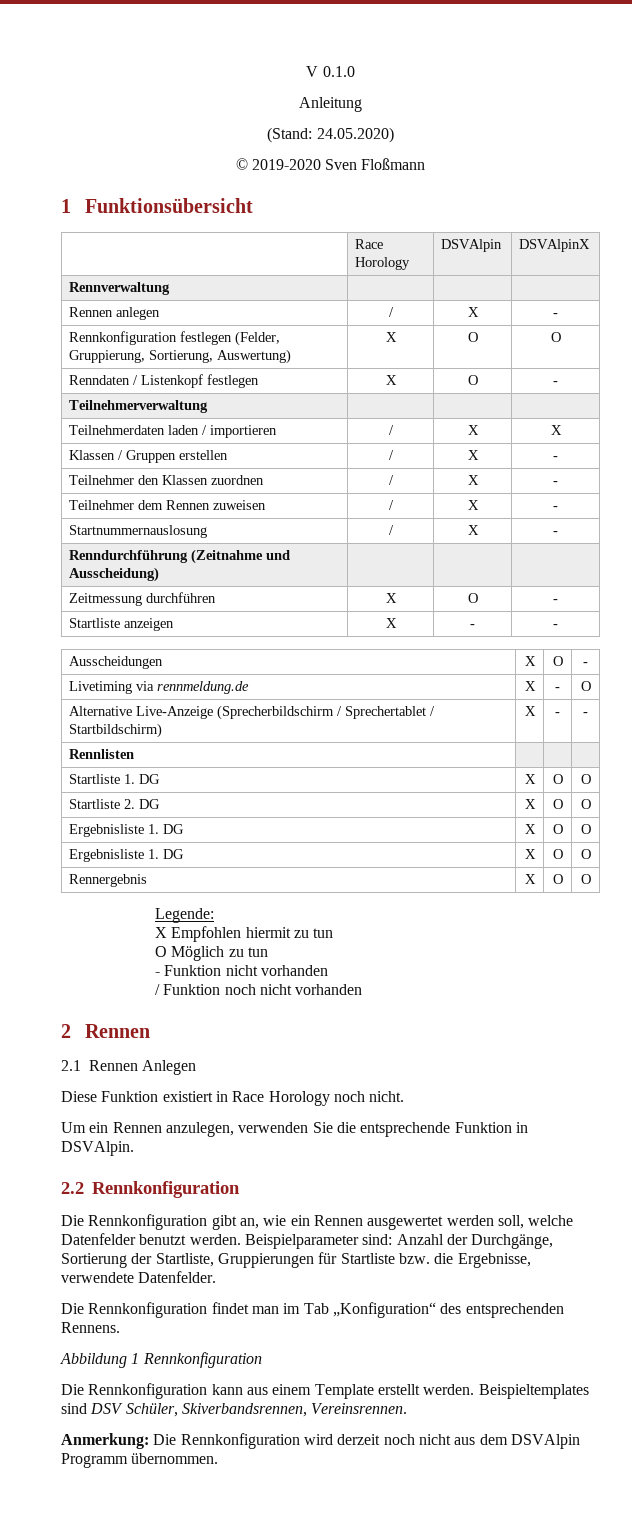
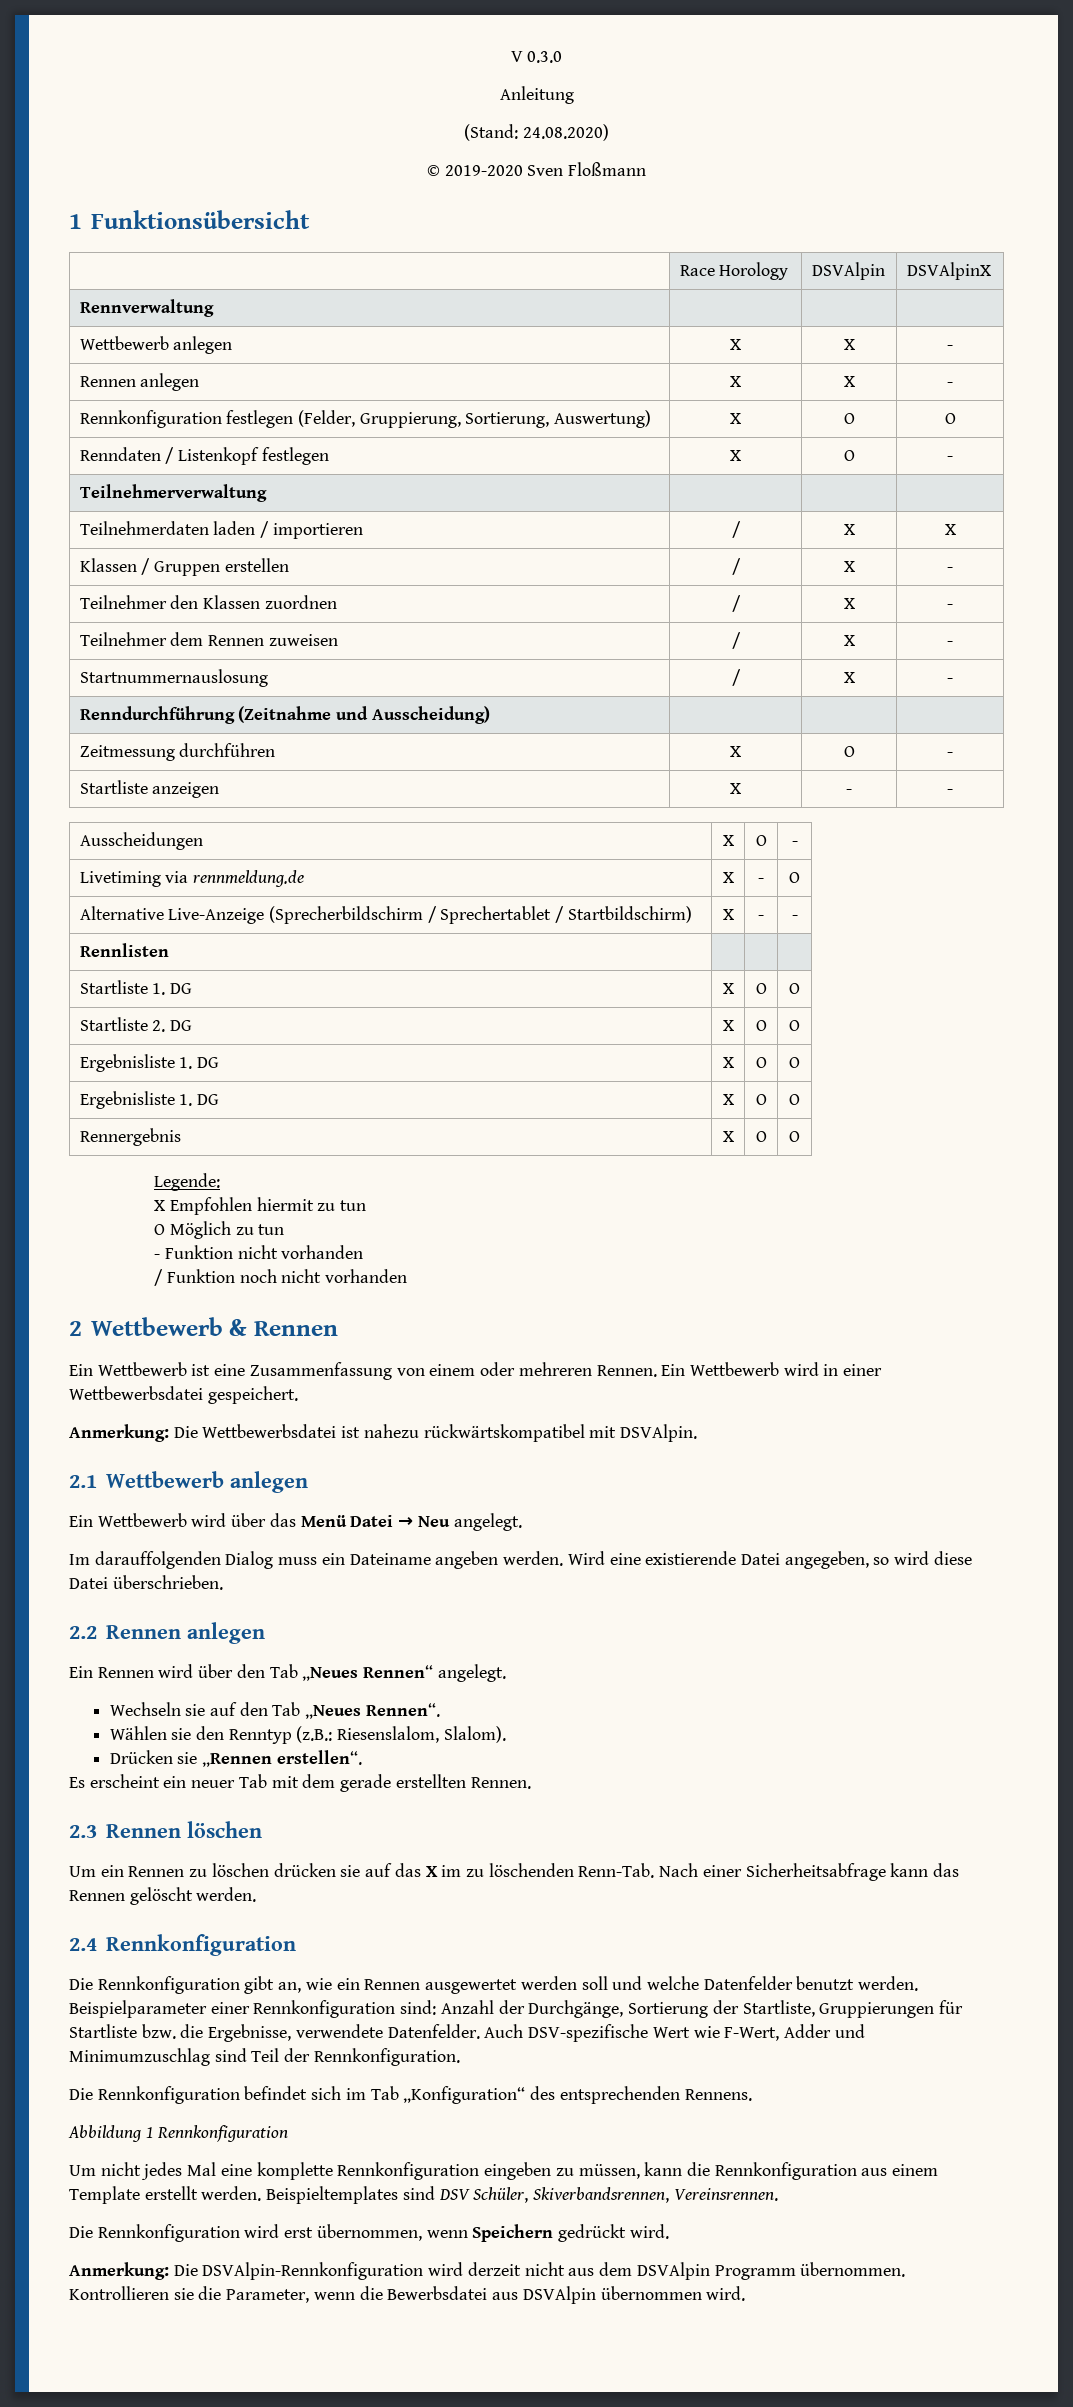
[322,66,355,77] 0.1.0 -> [527,51,563,63] 0.3.0
[316,127,394,143] 24.05.2020) -> [522,124,609,141] 24.08.2020)
(171, 288) none -> [79,336,233,354] [730,339,741,350] [843,339,855,350] [947,345,953,350] // Wettbewerb anlegen | X | X | -
[388,307,394,317] / -> [730,376,741,387] X
(71, 1031) none -> [90,1317,248,1336] Wettbewerb &
[61,1060,197,1075] [61,1091,405,1106] [61,1122,528,1137] [61,1141,134,1156] [61,1182,84,1194] 2.1 Rennen Anlegen // Diese Funktion existiert in Race Horology noch nicht. // Um ein Rennen anzulegen, verwenden Sie die entsprechende Funktion in DSVAlpin. // 2.2 -> [69,1362,883,1380] [69,1386,298,1404] [69,1424,698,1442] [69,1471,308,1493] [69,1513,522,1531] [69,1551,972,1569] [69,1575,223,1590] [69,1622,265,1644] [69,1664,506,1682] [109,1702,440,1719] [109,1726,506,1744] [109,1750,362,1767] [69,1774,531,1792] [69,1821,262,1838] [69,1863,960,1881] [69,1887,257,1905] [69,1938,97,1951] Ein Wettbewerb ist eine Zusammenfassung von einem oder mehreren Rennen. Ein Wettbewerb wird in einer Wettbewerbsdatei gespeichert. // Anmerkung: Die Wettbewerbsdatei ist nahezu rückwärtskompatibel mit DSVAlpin. // 2.1 Wettbewerb anlegen // Ein Wettbewerb wird über das Menü Datei → Neu angelegt. // Im darauffolgenden Dialog muss ein Dateiname angeben werden. Wird eine existierende Datei angegeben, so wird diese Datei überschrieben. // 2.2 Rennen anlegen // Ein Rennen wird über den Tab „Neues Rennen“ angelegt. // Wechseln sie auf den Tab „Neues Rennen“. // Wählen sie den Renntyp (z.B.: Riesenslalom, Slalom). // Drücken sie „Rennen erstellen“. // Es erscheint ein neuer Tab mit dem gerade erstellten Rennen. // 2.3 Rennen löschen // Um ein Rennen zu löschen drücken sie auf das X im zu löschenden Renn-Tab. Nach einer Sicherheitsabfrage kann das Rennen gelöscht werden. // 2.4
[497,1215,524,1229] soll, -> [581,1976,643,1990] soll und
(359, 1241) none -> [210,2000,396,2018] einer Rennkonfiguration
[61,1302,279,1318] // Die Rennkonfiguration findet man -> [484,2024,865,2042] [69,2048,460,2066] [69,2086,342,2104] Auch DSV-spezifische Wert wie F-Wert, Adder und Minimumzuschlag sind Teil der Rennkonfiguration. // Die Rennkonfiguration befindet sich
[61,1383,243,1399] Die Rennkonfiguration kann -> [69,2162,857,2180] Um nicht jedes Mal eine komplette Rennkonfiguration eingeben zu müssen, kann die Rennkonfiguration
[61,1433,149,1449] Anmerkung: -> (778, 2194) none
[337,1434,415,1445] derzeit noch -> [284,2224,669,2242] [69,2262,521,2280] erst übernommen, wenn Speichern gedrückt wird. // Anmerkung: Die DSVAlpin-Rennkonfiguration wird derzeit
(219, 1458) none -> [69,2286,746,2304] Kontrollieren sie die Parameter, wenn die Bewerbsdatei aus DSVAlpin übernommen wird.

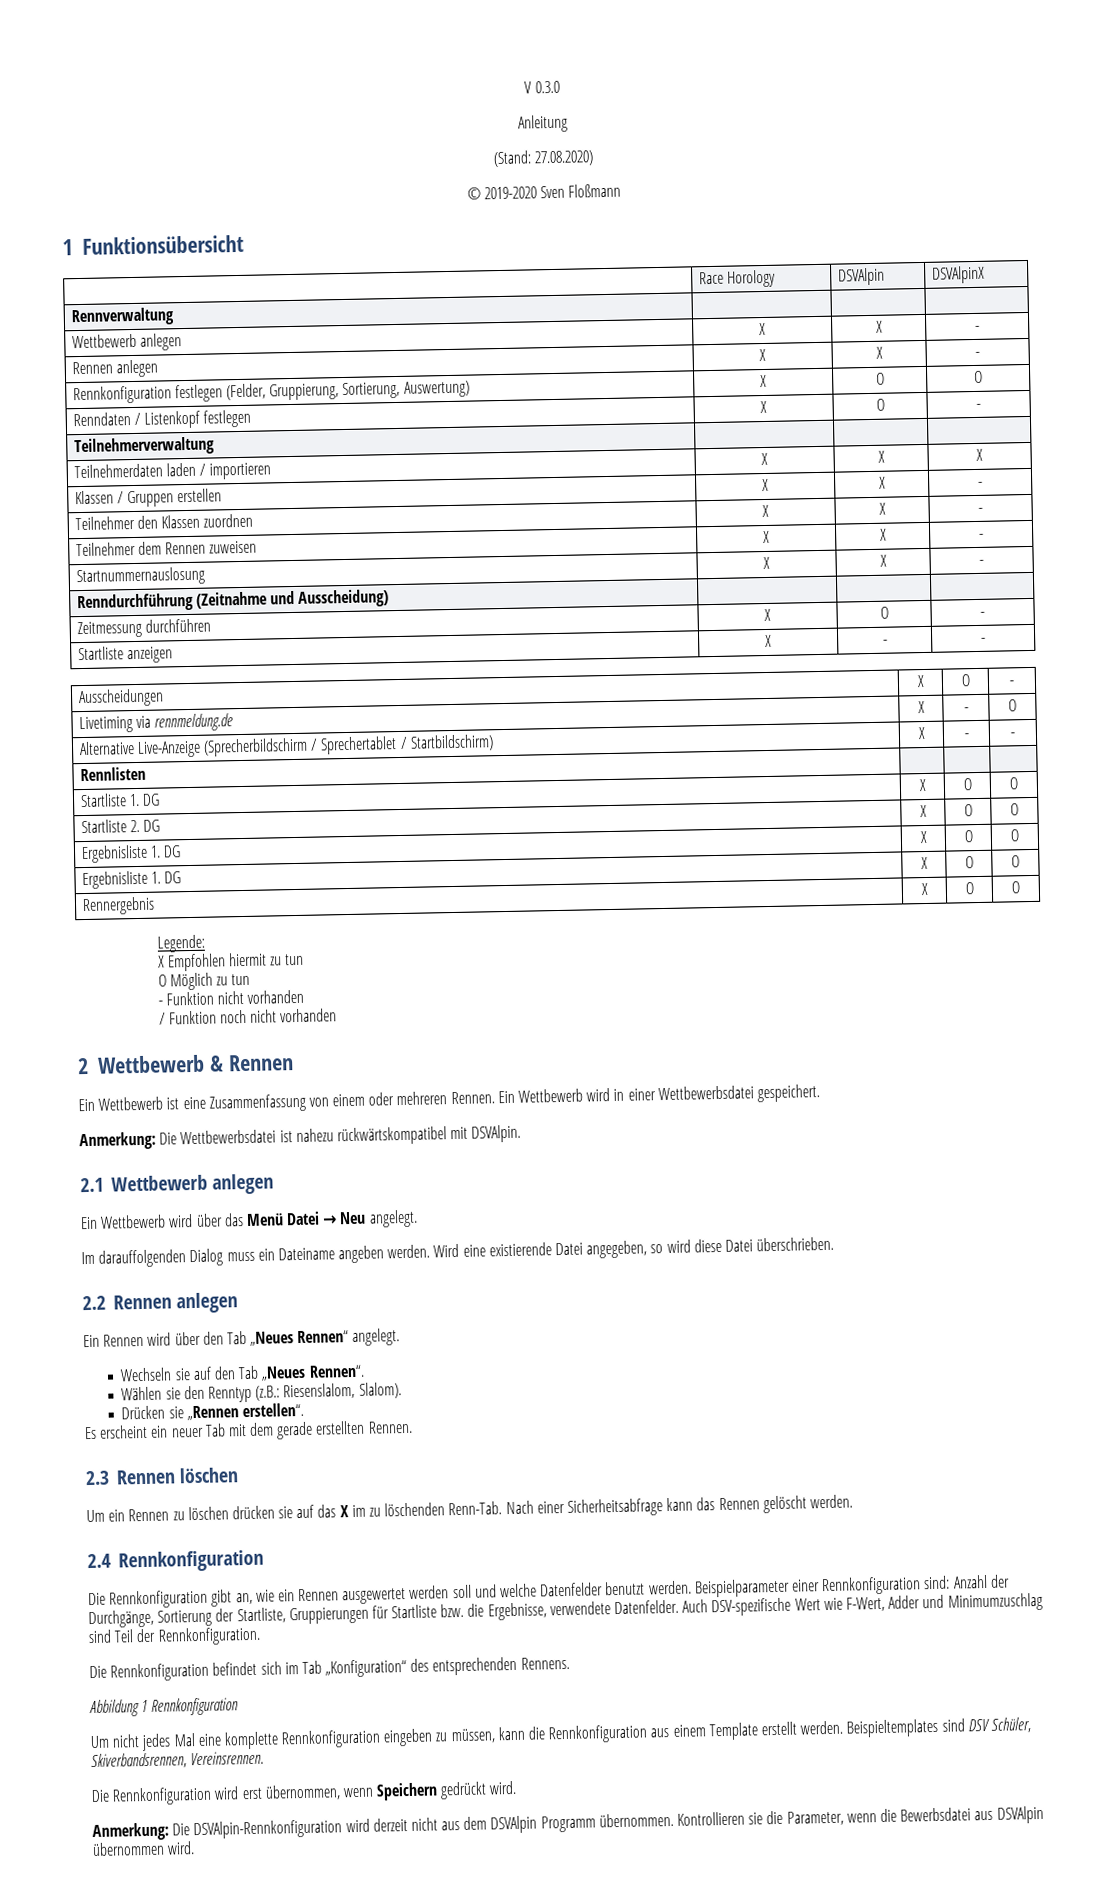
[522,124,609,141] 24.08.2020) -> [534,150,595,167] 27.08.2020)
[731,521,741,538] / -> [761,452,768,466] X
[731,558,741,575] / -> [762,478,769,492] X
[731,595,741,612] / -> [762,504,769,518] X
[731,632,741,649] / -> [763,530,770,544] X
[731,669,741,686] / -> [763,556,770,570] X

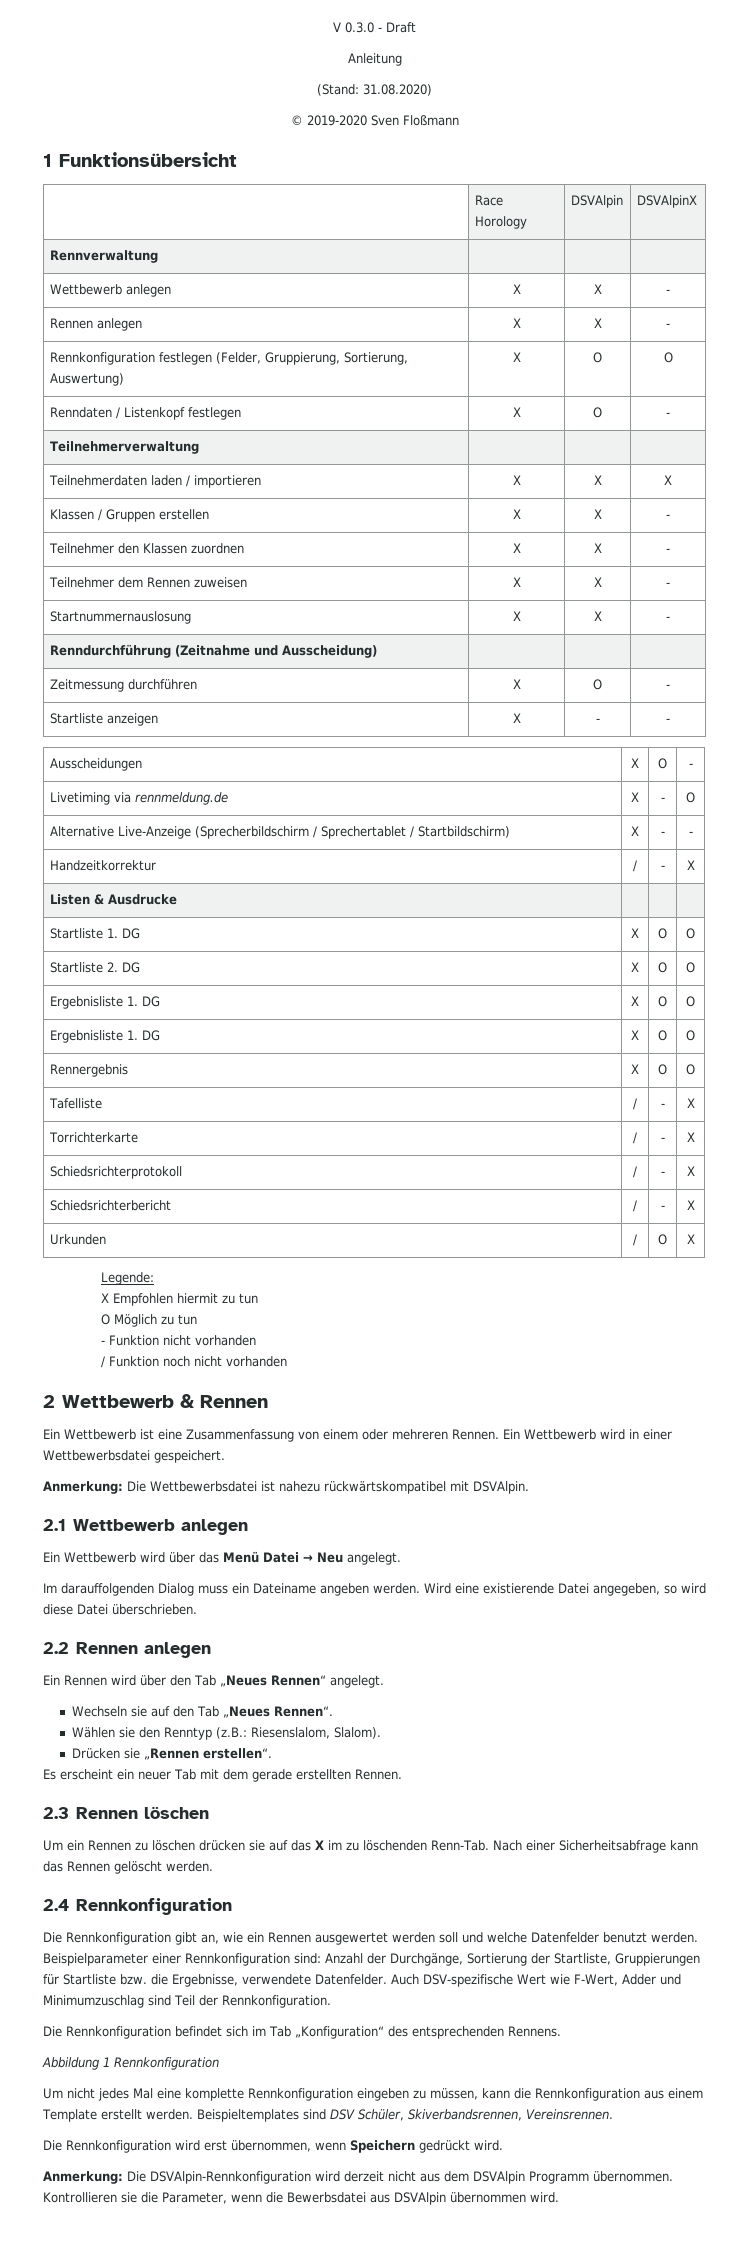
(560, 87) none -> [378,22,416,33] - Draft
[534,150,595,167] 27.08.2020) -> [363,84,432,96] 31.08.2020)
[79,766,146,782] Rennlisten -> [49,860,156,871] [633,860,637,872] [660,865,665,870] [686,860,695,870] [49,894,177,905] Handzeitkorrektur | / | - | X // Listen & Ausdrucke
(1020, 887) none -> [48,1098,102,1109] [633,1098,637,1110] [660,1103,665,1108] [686,1098,695,1108] [48,1132,138,1143] [633,1132,637,1144] [660,1137,665,1142] [686,1132,695,1142] [49,1166,182,1179] [633,1166,637,1178] [660,1171,665,1176] [686,1166,695,1176] [49,1200,171,1211] [633,1200,637,1212] [660,1205,665,1210] [686,1200,695,1210] [49,1234,106,1245] [633,1234,637,1246] [658,1234,667,1245] [686,1234,695,1244] // Tafelliste | / | - | X // Torrichterkarte | / | - | X // Schiedsrichterprotokoll | / | - | X // Schiedsrichterbericht | / | - | X // Urkunden | / | O | X

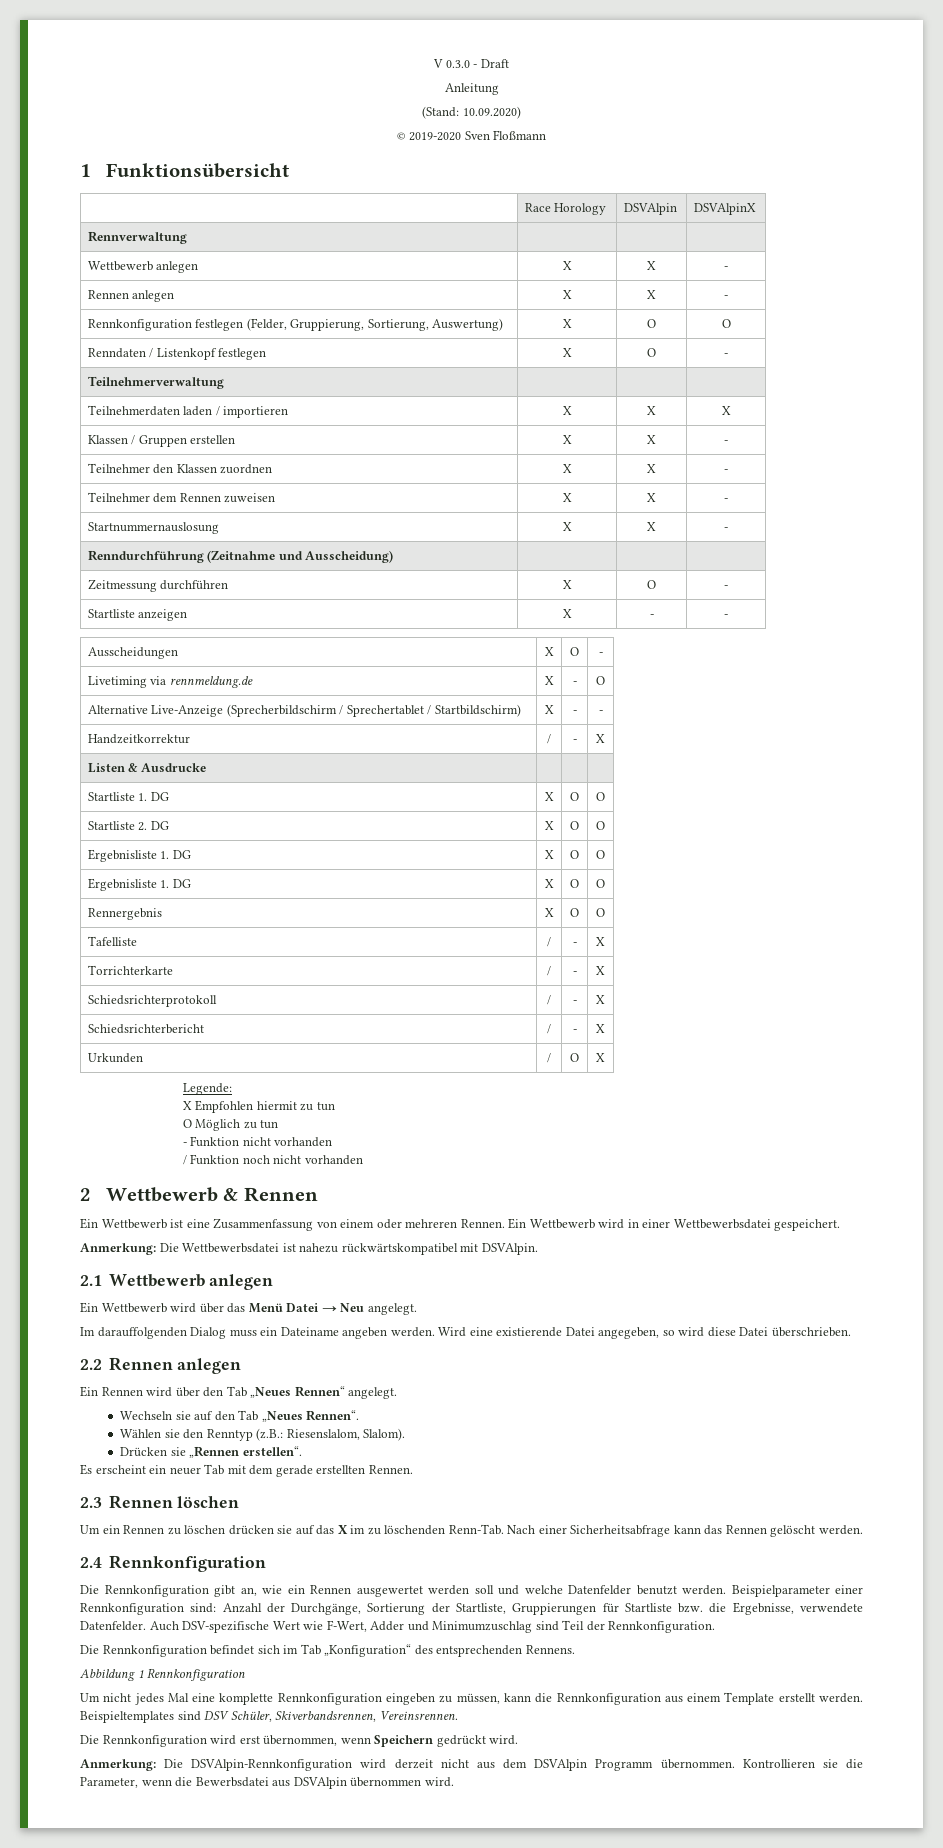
[363,84,432,96] 31.08.2020) -> [462,106,521,119] 10.09.2020)

